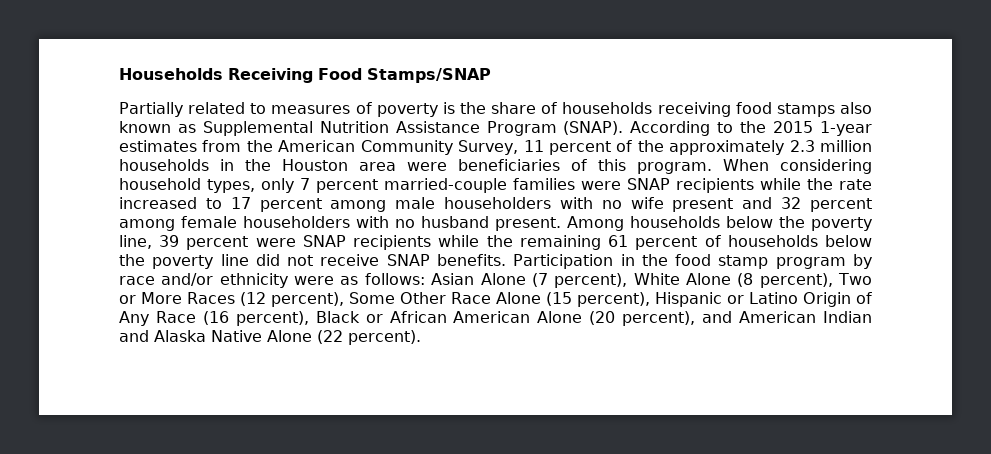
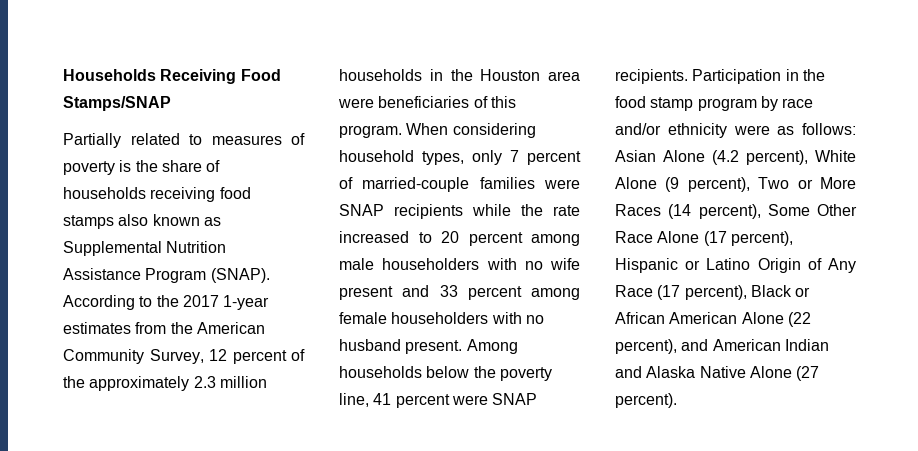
[773,121,814,133] 2015 -> [182,295,219,307] 2017
[523,140,544,152] 11 -> [209,349,227,361] 12
(378, 186) none -> [339,177,353,189] of
[230,197,251,209] 17 -> [441,231,459,243] 20
[781,197,802,209] 32 -> [439,285,458,297] 33
[159,235,180,247] 39 -> [373,393,392,405] 41
[353,235,873,250] [119,254,506,269] recipients while the remaining 61 percent of households below the poverty line did not receive SNAP benefits. -> [615,69,688,84] recipients.
[531,273,548,287] (7 -> [712,150,739,165] (4.2
[737,273,754,287] (8 -> [665,177,680,192] (9
[240,292,266,306] (12 -> [668,204,692,219] (14
[546,292,572,306] (15 -> [703,231,727,246] (17
[202,311,229,325] (16 -> [657,285,681,300] (17
[589,311,616,325] (20 -> [787,312,811,327] (22
[317,330,343,344] (22 -> [796,366,820,381] (27

